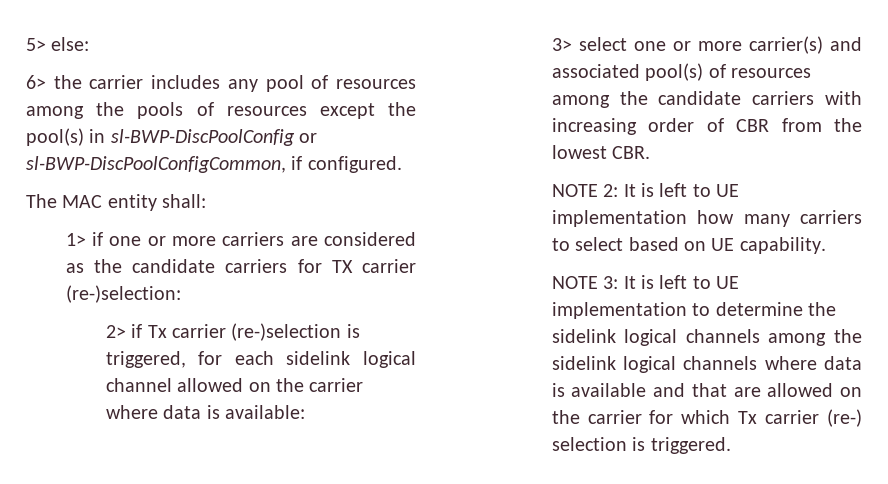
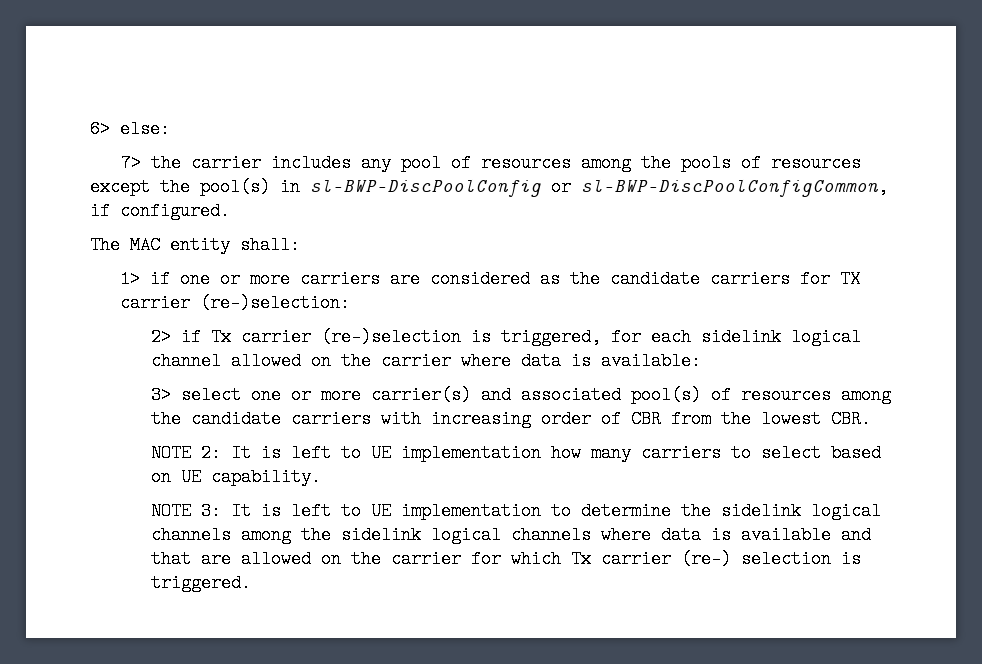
[26,38,46,51] 5> -> [90,120,110,138] 6>
[26,75,46,89] 6> -> [121,154,142,172] 7>

